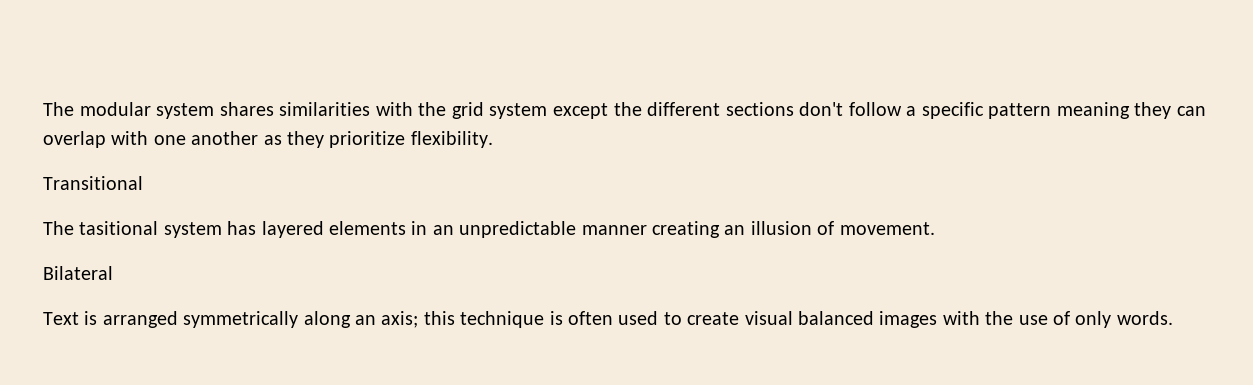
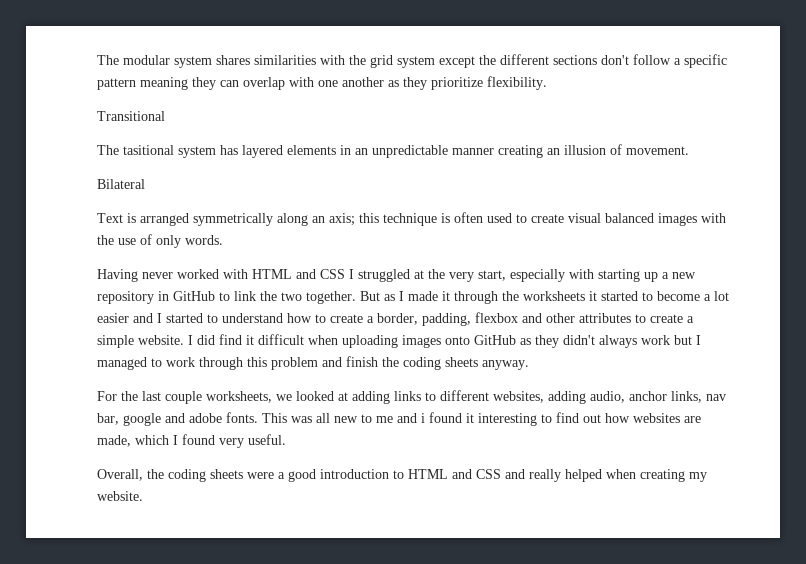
(1173, 318) none -> [97,269,696,282] [97,291,729,304] [97,312,694,326] [97,334,701,348] [97,356,529,370] [97,390,726,404] [97,412,701,426] [97,434,286,448] [97,469,707,482] [97,491,143,501] // Having never worked with HTML and CSS I struggled at the very start, especially with starting up a new repository in GitHub to link the two together. But as I made it through the worksheets it started to become a lot easier and I started to understand how to create a border, padding, flexbox and other attributes to create a simple website. I did find it difficult when uploading images onto GitHub as they didn't always work but I managed to work through this problem and finish the coding sheets anyway. // For the last couple worksheets, we looked at adding links to different websites, adding audio, anchor links, nav bar, google and adobe fonts. This was all new to me and i found it interesting to find out how websites are made, which I found very useful. // Overall, the coding sheets were a good introduction to HTML and CSS and really helped when creating my website.

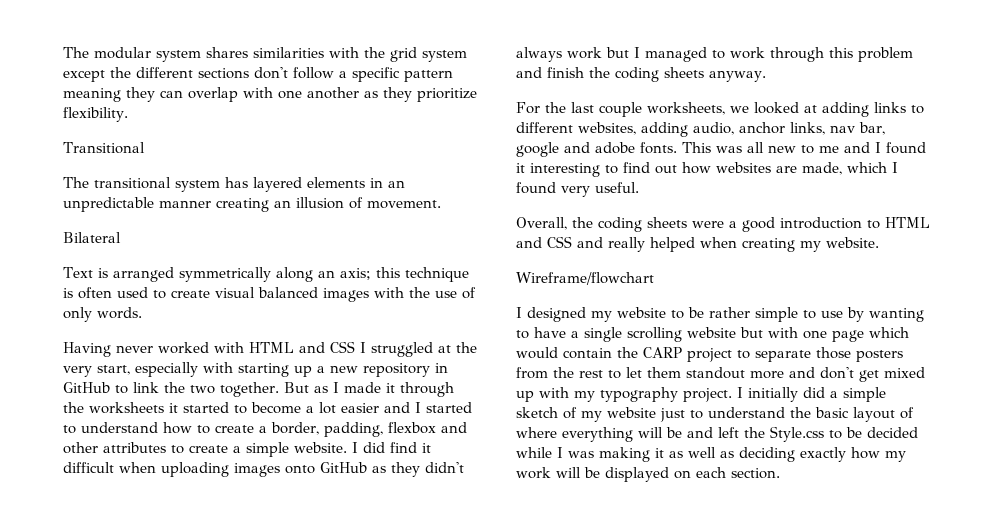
[123,145,174,155] tasitional -> [94,177,171,189] transitional
[421,413,425,423] i -> [875,142,881,153] I
(143, 496) none -> [516,272,654,285] [516,307,924,322] [516,327,909,342] [516,347,903,362] [516,367,925,382] [516,387,886,402] [516,407,914,422] [516,426,918,442] [516,447,906,462] [516,467,780,482] // Wireframe/flowchart // I designed my website to be rather simple to use by wanting to have a single scrolling website but with one page which would contain the CARP project to separate those posters from the rest to let them standout more and don't get mixed up with my typography project. I initially did a simple sketch of my website just to understand the basic layout of where everything will be and left the Style.css to be decided while I was making it as well as deciding exactly how my work will be displayed on each section.

